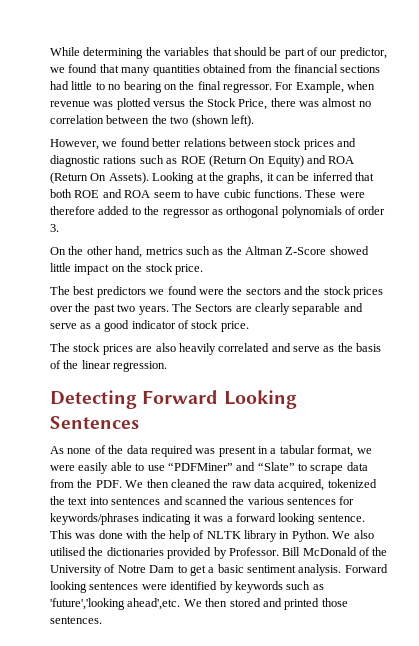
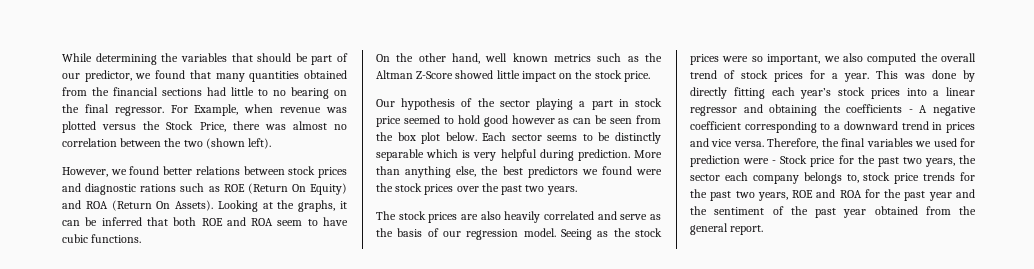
[305,189,365,198] [50,206,386,218] [50,224,59,232] These were therefore added to the regressor as orthogonal polynomials of order 3. -> (142, 238) none
(143, 252) none -> [485,53,548,62] well known
[50,286,70,295] The -> [376,98,662,110] [376,115,661,127] [376,132,661,144] [376,149,662,161] [376,166,499,178] Our hypothesis of the sector playing a part in stock price seemed to hold good however as can be seen from the box plot below. Each sector seems to be distinctly separable which is very helpful during prediction. More than anything else, the
[245,286,321,295] sectors and the -> (393, 187) none
[171,303,363,315] [50,320,249,332] The Sectors are clearly separable and serve as a good indicator of stock price. -> (577, 190) none
[63,360,168,372] [50,390,297,409] [50,416,139,429] [50,445,372,457] [50,462,368,474] [50,479,377,491] [50,496,355,505] [50,513,365,525] [50,530,374,542] [50,547,388,559] [50,564,388,576] [50,581,324,593] [50,598,348,610] [50,616,102,624] the linear regression. // Detecting Forward Looking Sentences // As none of the data required was present in a tabular format, we were easily able to use “PDFMiner” and “Slate” to scrape data from the PDF. We then cleaned the raw data acquired, tokenized the text into sentences and scanned the various sentences for keywords/phrases indicating it was a forward looking sentence. This was done with the help of NLTK library in Python. We also utilised the dictionaries provided by Professor. Bill McDonald of the University of Notre Dam to get a basic sentiment analysis. Forward looking sentences were identified by keywords such as 'future','looking ahead',etc. We then stored and printed those sentences. -> [443,228,662,240] [690,53,976,65] [690,70,975,82] [690,87,975,99] [690,104,976,116] [690,121,975,133] [690,138,975,149] [690,155,976,167] [690,172,975,184] [690,189,975,201] [690,206,976,218] [690,223,764,235] our regression model. Seeing as the stock prices were so important, we also computed the overall trend of stock prices for a year. This was done by directly fitting each year’s stock prices into a linear regressor and obtaining the coefficients - A negative coefficient corresponding to a downward trend in prices and vice versa. Therefore, the final variables we used for prediction were - Stock price for the past two years, the sector each company belongs to, stock price trends for the past two years, ROE and ROA for the past year and the sentiment of the past year obtained from the general report.

